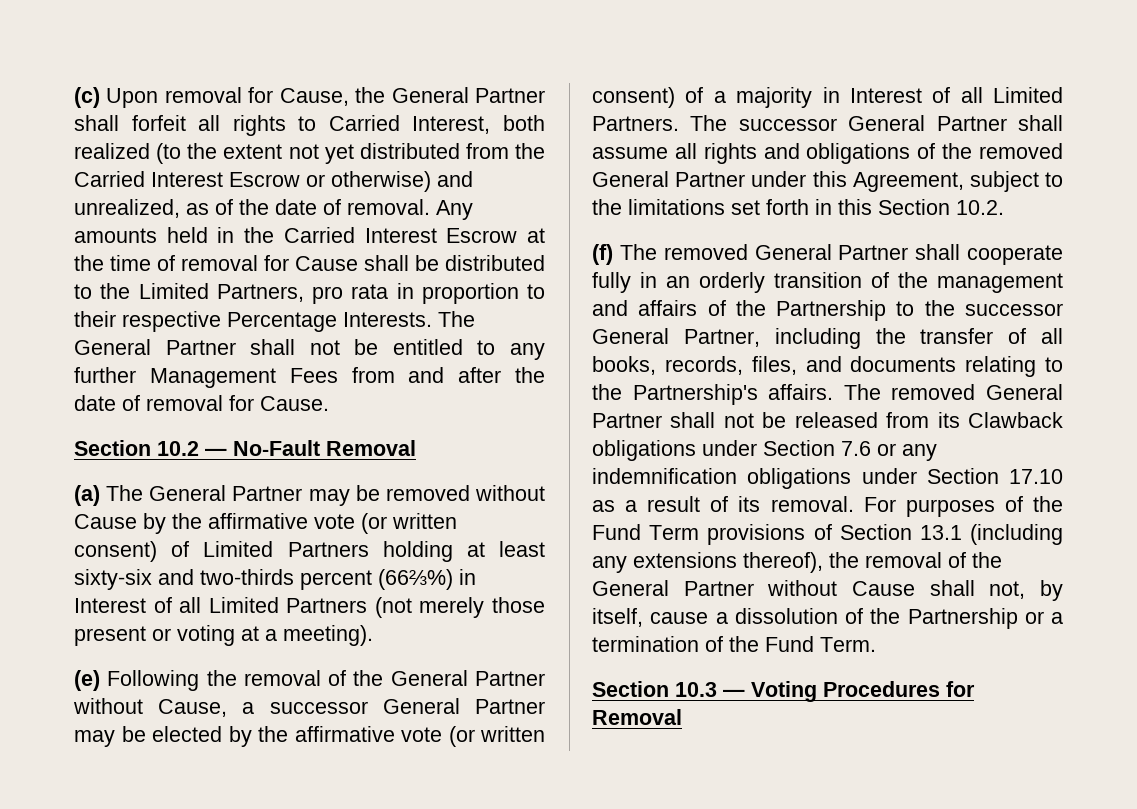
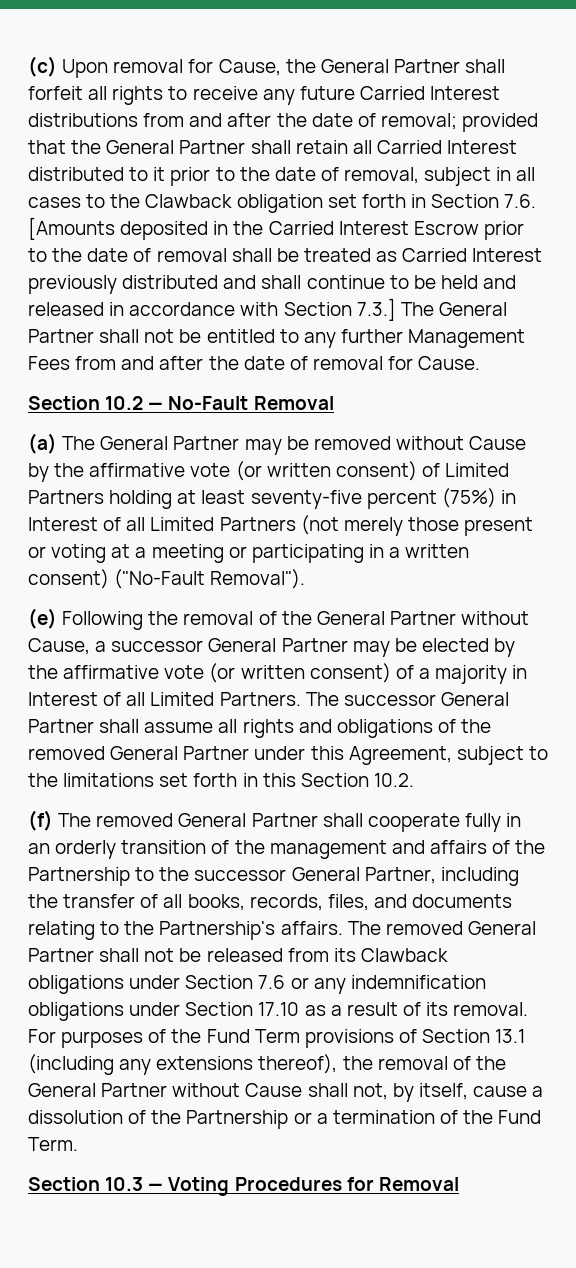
[328,115,545,134] [74,143,545,164] [74,171,473,192] [74,199,473,220] [74,227,208,243] Carried Interest, both realized (to the extent not yet distributed from the Carried Interest Escrow or otherwise) and unrealized, as of the date of removal. Any amounts held -> [192,86,501,105] [28,113,539,132] [28,140,518,154] [28,167,536,186] [28,194,537,213] [28,217,209,240] receive any future Carried Interest distributions from and after the date of removal; provided that the General Partner shall retain all Carried Interest distributed to it prior to the date of removal, subject in all cases to the Clawback obligation set forth in Section 7.6. [Amounts deposited
[527,228,545,243] [74,255,545,271] [74,283,545,304] [74,311,432,332] at the time of removal for Cause shall be distributed to the Limited Partners, pro rata in proportion to their respective Percentage Interests. -> [483,221,524,240] [28,248,543,262] [28,275,517,294] [28,298,396,321] prior to the date of removal shall be treated as Carried Interest previously distributed and shall continue to be held and released in accordance with Section 7.3.]
[74,569,453,590] sixty-six and two-thirds percent (66⅔%) -> [250,488,496,509] seventy-five percent (75%)
[283,625,373,646] meeting). -> [151,544,470,563] [28,569,306,589] meeting or participating in a written consent) ("No-Fault Removal").

